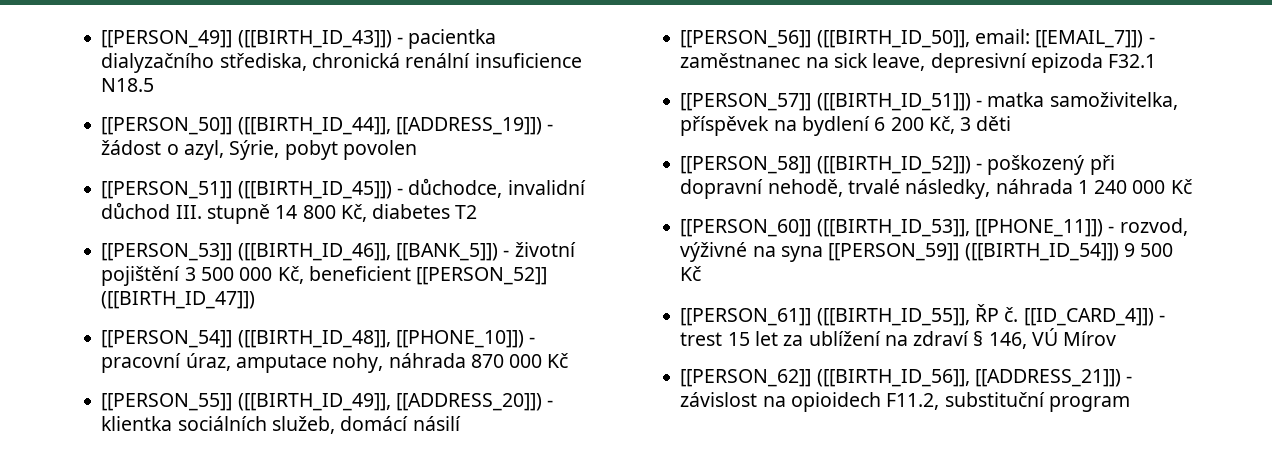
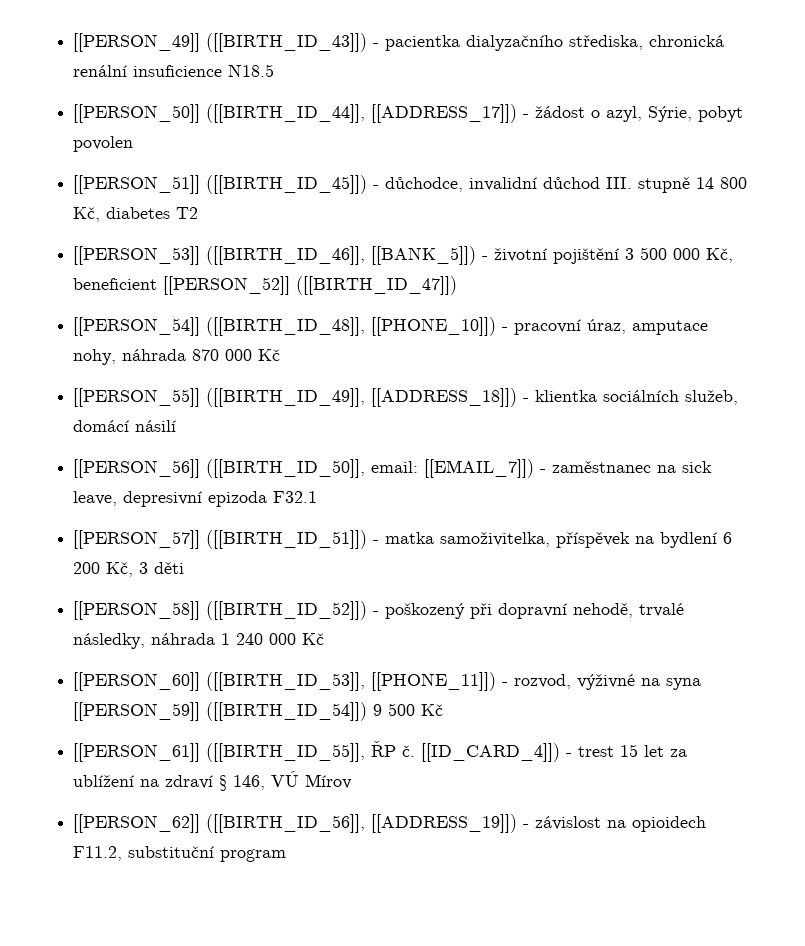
[395,117,542,135] [[ADDRESS_19]]) -> [371,104,518,123] [[ADDRESS_17]])
[395,393,542,411] [[ADDRESS_20]]) -> [371,388,518,407] [[ADDRESS_18]])
[974,369,1121,387] [[ADDRESS_21]]) -> [371,814,518,833] [[ADDRESS_19]])

